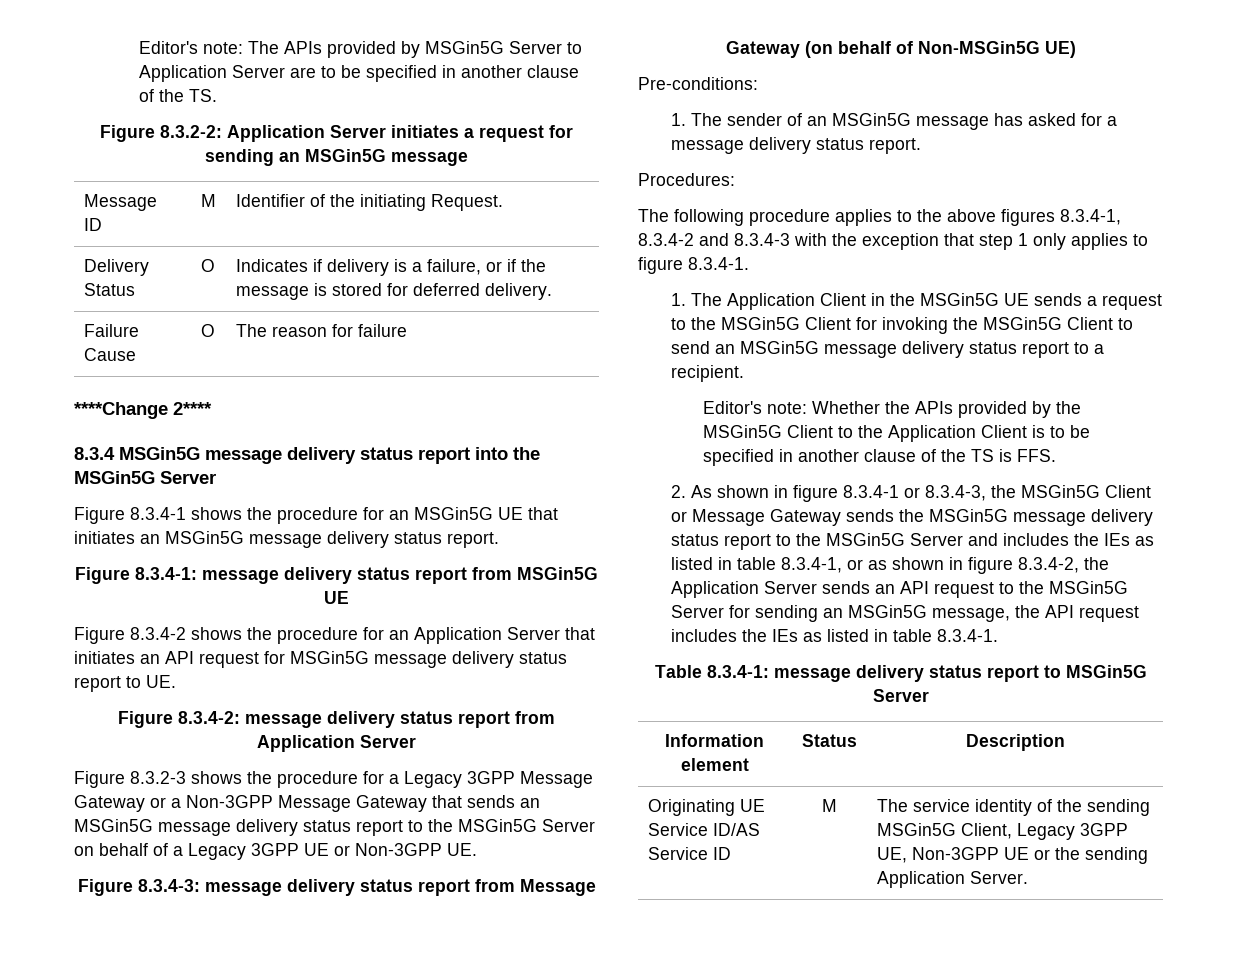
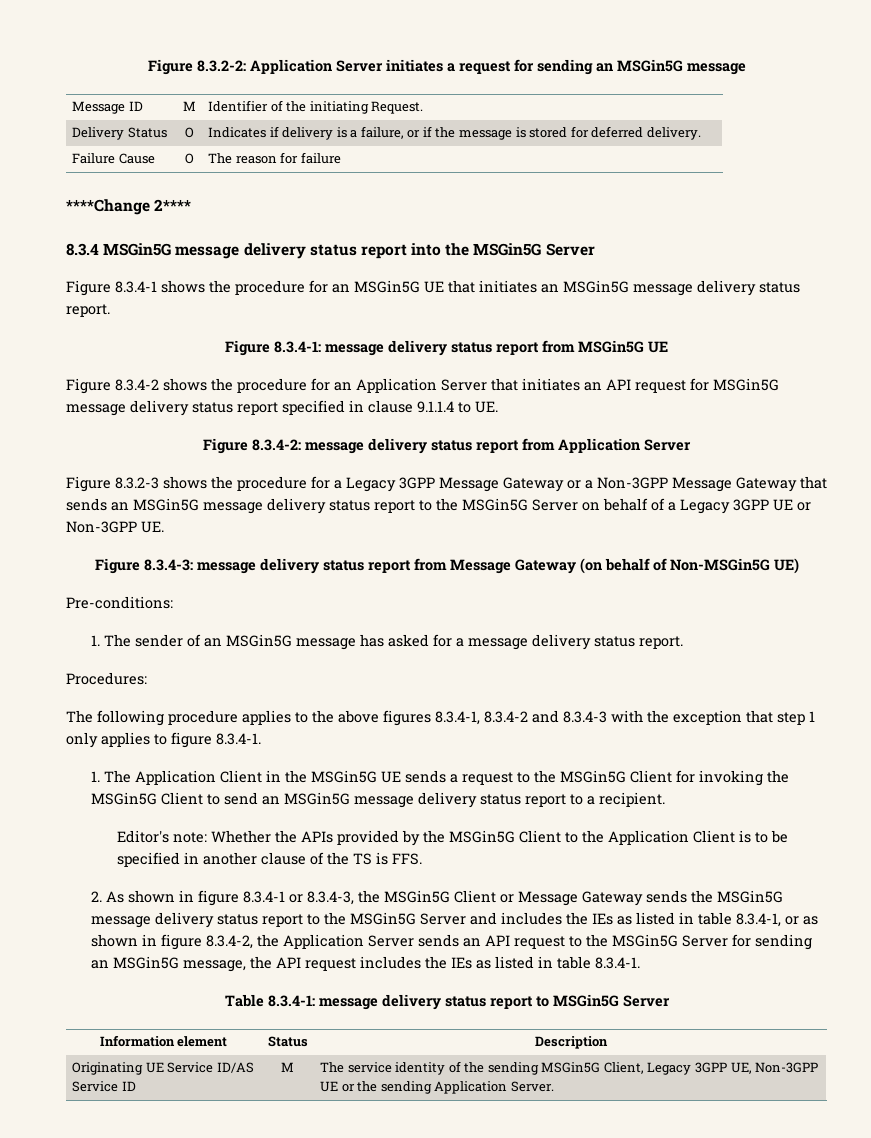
[139,41,583,58] [139,65,580,82] [139,89,218,102] Editor's note: The APIs provided by MSGin5G Server to Application Server are to be specified in another clause of the TS. // -> (147, 67) none
(121, 684) none -> [282,400,454,415] specified in clause 9.1.1.4

